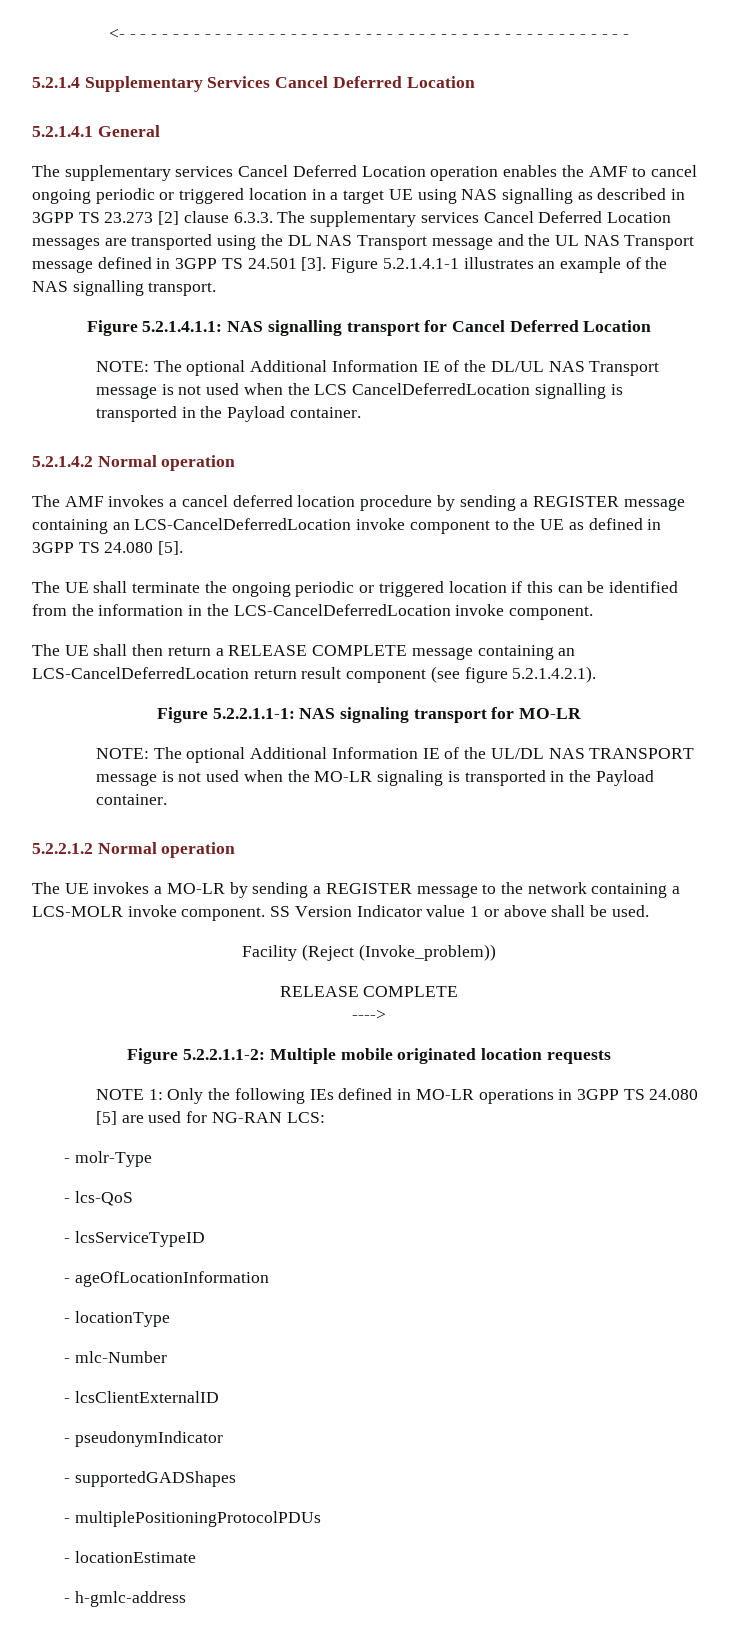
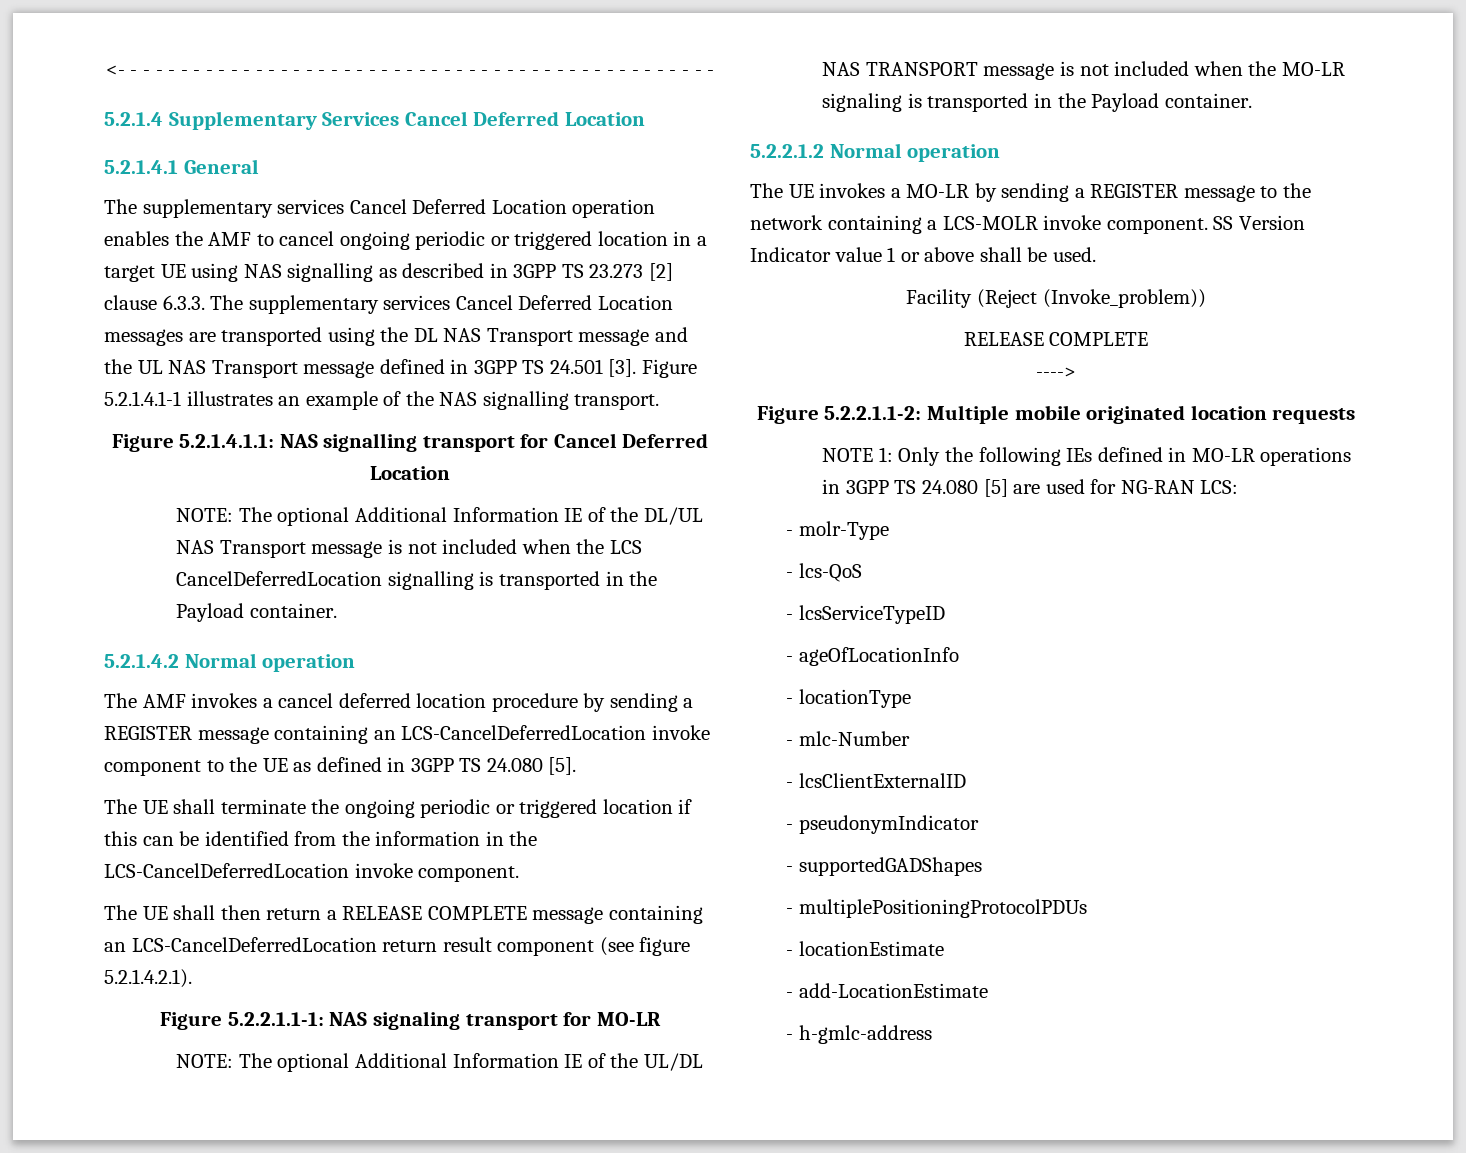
[206,383,240,395] used -> [442,539,518,554] included
[206,770,240,782] used -> [1114,61,1190,76] included
[74,1271,269,1287] ageOfLocationInformation -> [798,647,959,666] ageOfLocationInfo
(196, 1557) none -> [786,983,988,998] // - add-LocationEstimate

